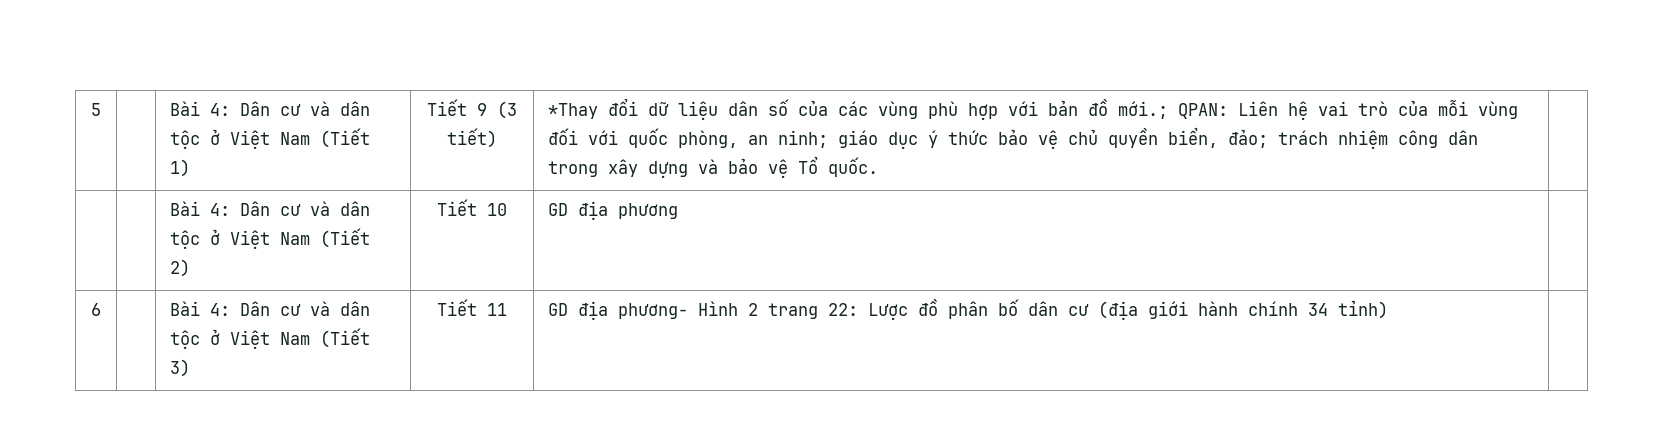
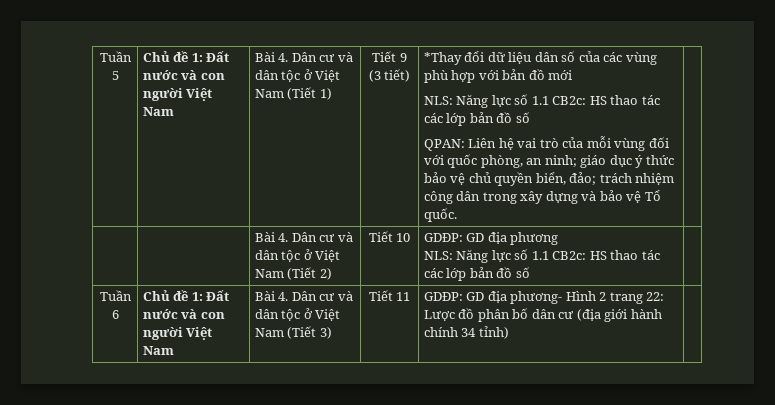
(91, 109) none -> [99,51,132,62] Tuần
[170,101,231,116] | Bài 4: -> [142,51,230,62] [142,70,225,80] [142,88,213,101] [142,107,174,116] [254,52,289,62] Chủ đề 1: Đất nước và con người Việt Nam | Bài 4.
[1118,101,1169,119] mới.; -> [548,70,573,80] [423,94,660,108] [423,112,530,126] mới // NLS: Năng lực số 1.1 CB2c: HS thao tác các lớp bản đồ số //
[210,203,231,216] 4: -> [278,233,289,242] 4.
(507, 209) none -> [423,233,463,242] GDĐP:
[91,303,101,316] [170,301,231,316] | // 6 | | Bài 4: -> [423,249,660,263] [423,267,530,281] [99,290,132,301] [111,310,119,319] [142,290,230,301] [142,309,225,319] [142,327,213,340] [142,346,174,355] [254,291,289,301] // NLS: Năng lực số 1.1 CB2c: HS thao tác các lớp bản đồ số | // Tuần 6 | Chủ đề 1: Đất nước và con người Việt Nam | Bài 4.
(507, 309) none -> [423,292,463,301] GDĐP:

